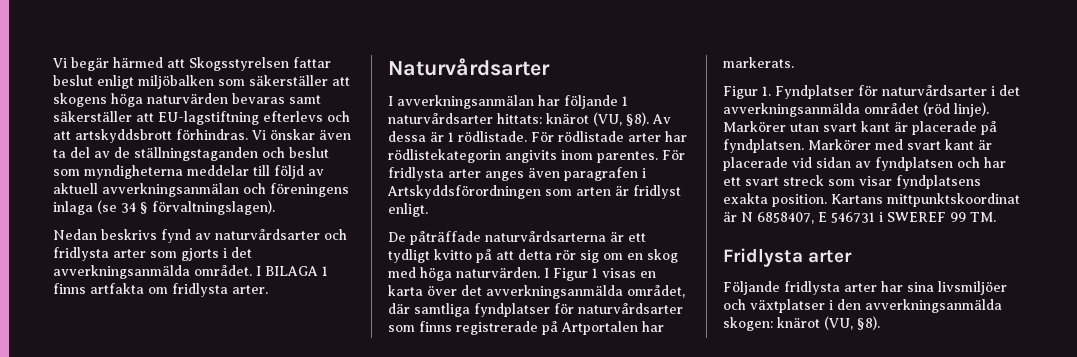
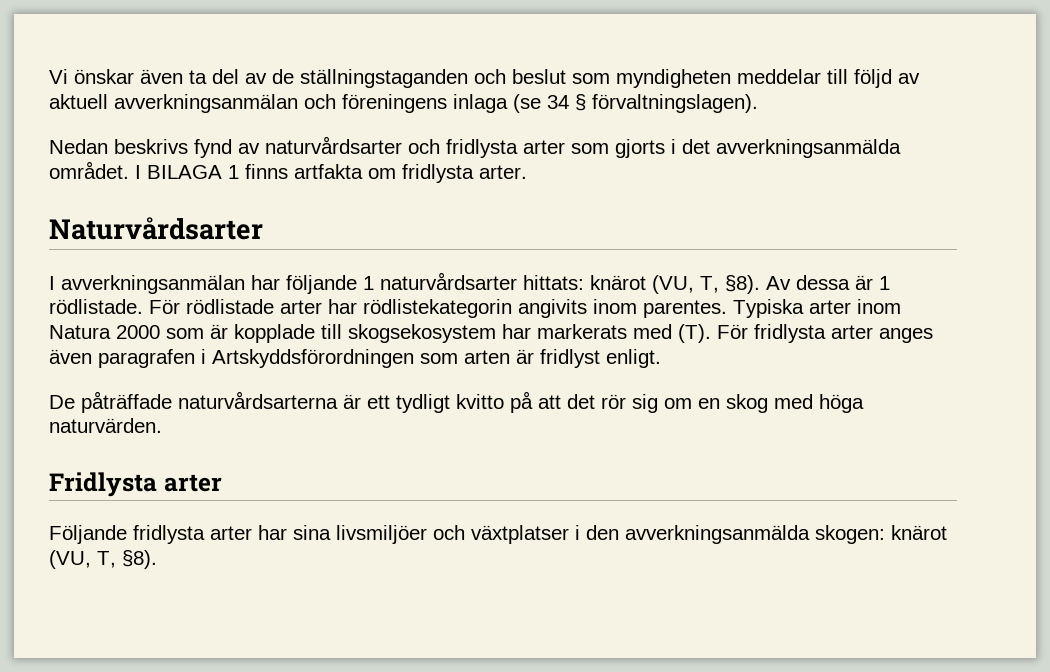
[53,57,331,71] [53,75,350,89] [53,93,321,107] [53,111,350,125] [53,129,266,143] Vi begär härmed att Skogsstyrelsen fattar beslut enligt miljöbalken som säkerställer att skogens höga naturvärden bevaras samt säkerställer att EU-lagstiftning efterlevs och att artskyddsbrott förhindras. Vi -> [49,69,68,84] Vi
[84,165,183,179] myndigheterna -> [616,69,731,88] myndigheten
(622, 119) none -> [700,276,719,293] T,
(658, 157) none -> [733,299,901,318] [49,324,711,343] Typiska arter inom Natura 2000 som är kopplade till skogsekosystem har markerats med (T).
[518,249,552,260] detta -> [567,394,595,409] det
[544,268,656,281] [388,285,685,299] [388,303,683,317] [388,321,664,335] [723,57,794,68] [723,85,1020,99] [723,102,989,117] [723,121,997,135] [723,139,992,153] [723,157,1006,171] [723,175,981,189] [723,193,1020,207] [723,211,996,224] I Figur 1 visas en karta över det avverkningsanmälda området, där samtliga fyndplatser för naturvårdsarter som finns registrerade på Artportalen har markerats. // Figur 1. Fyndplatser för naturvårdsarter i det avverkningsanmälda området (röd linje). Markörer utan svart kant är placerade på fyndplatsen. Markörer med svart kant är placerade vid sidan av fyndplatsen och har ett svart streck som visar fyndplatsens exakta position. Kartans mittpunktskoordinat är N 6858407, E 546731 i SWEREF 99 TM. -> (162, 425) none
(853, 323) none -> [97,551,116,568] T,

